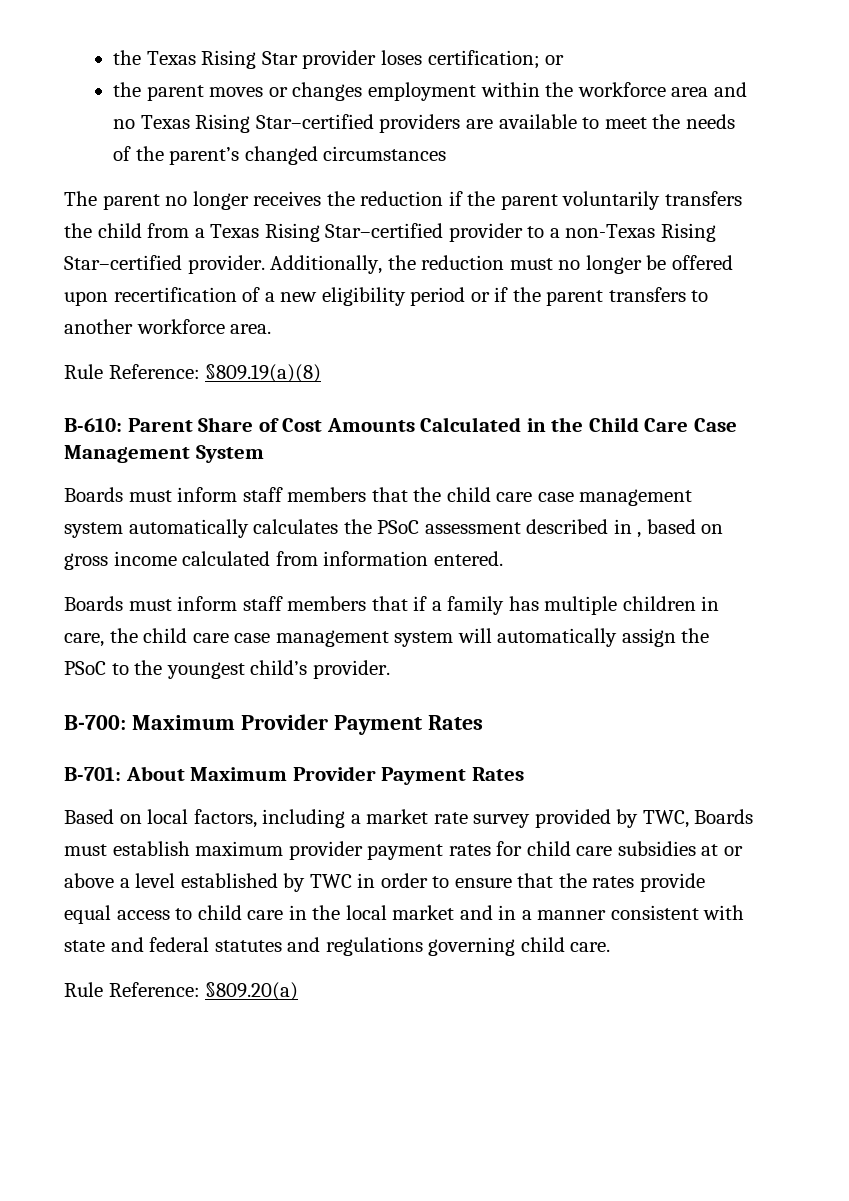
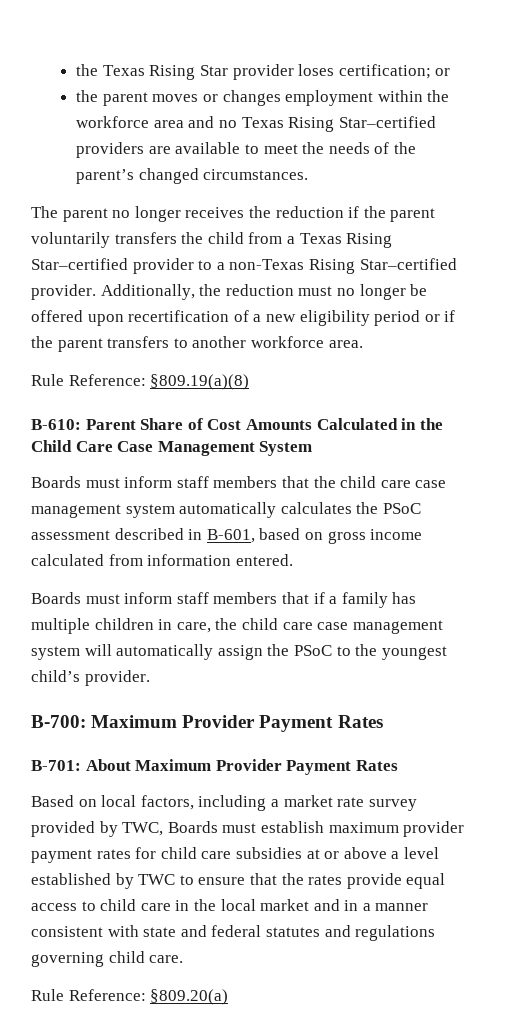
[323,146,447,161] circumstances -> [203,169,309,180] circumstances.
[637,532,642,538] , -> [206,529,255,543] B-601,
[357,873,428,888] in order -> (176, 879) none

